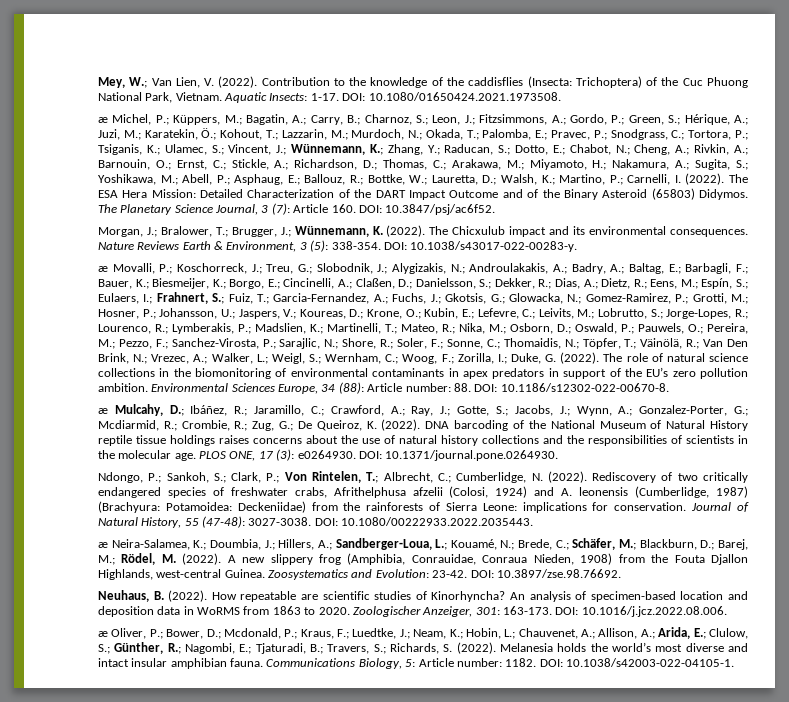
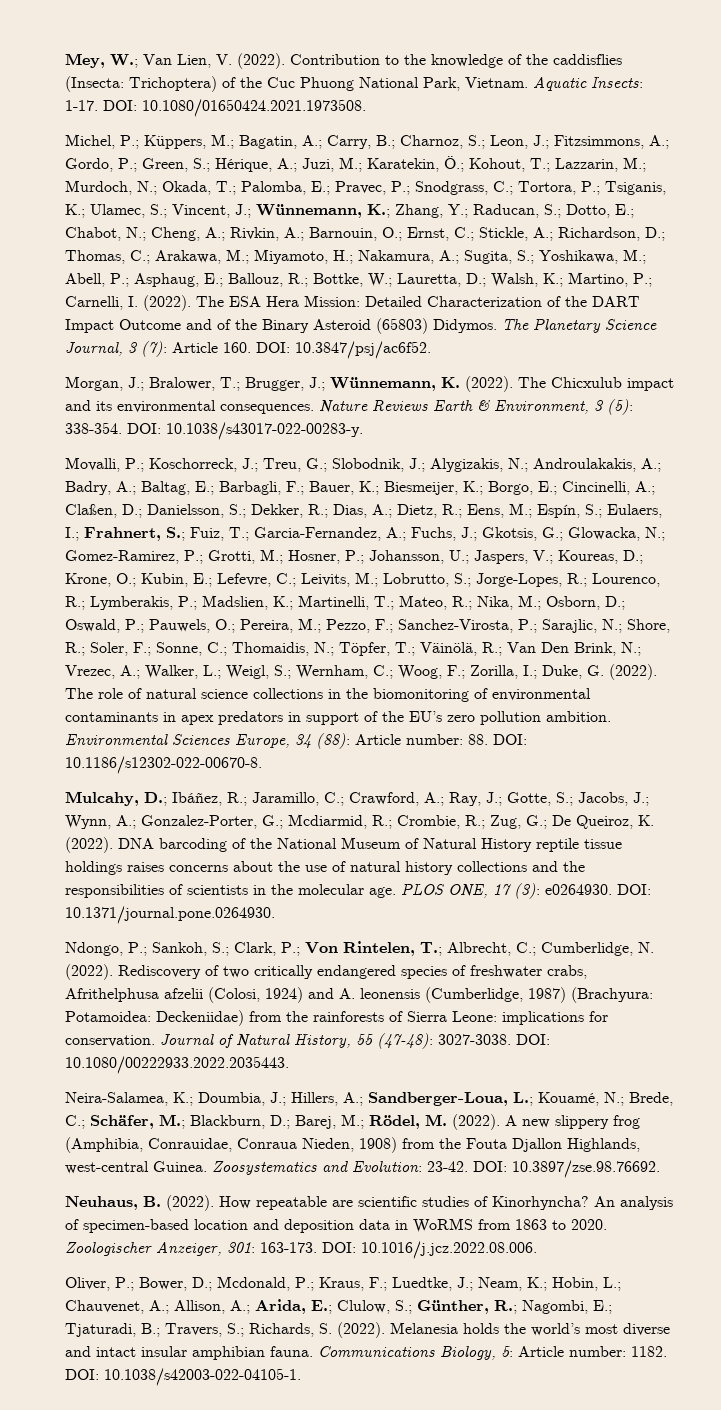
[97,117,108,123] æ -> (367, 108) none
[97,266,108,272] æ -> (364, 431) none
[97,408,108,414] æ -> (263, 765) none
[97,542,108,548] æ -> (290, 1065) none
[97,631,108,637] æ -> (538, 1250) none

